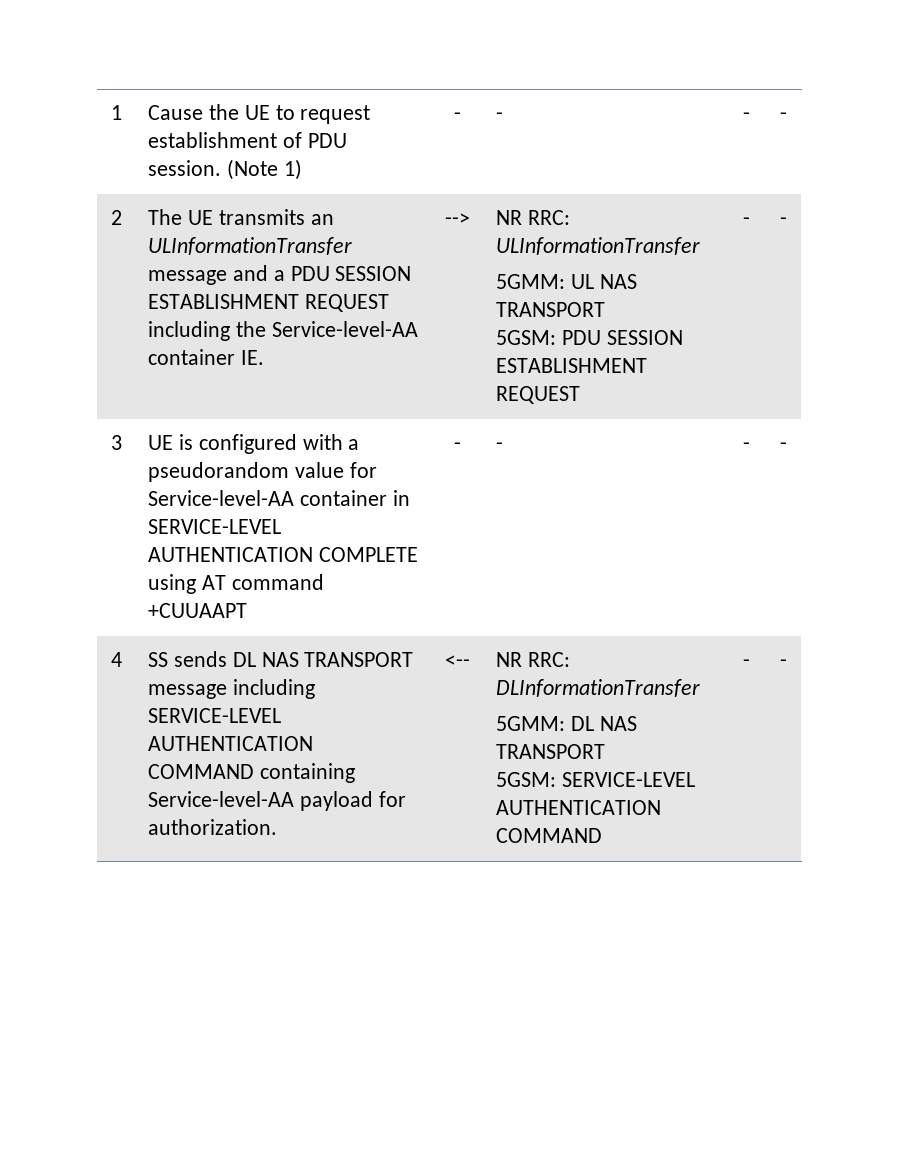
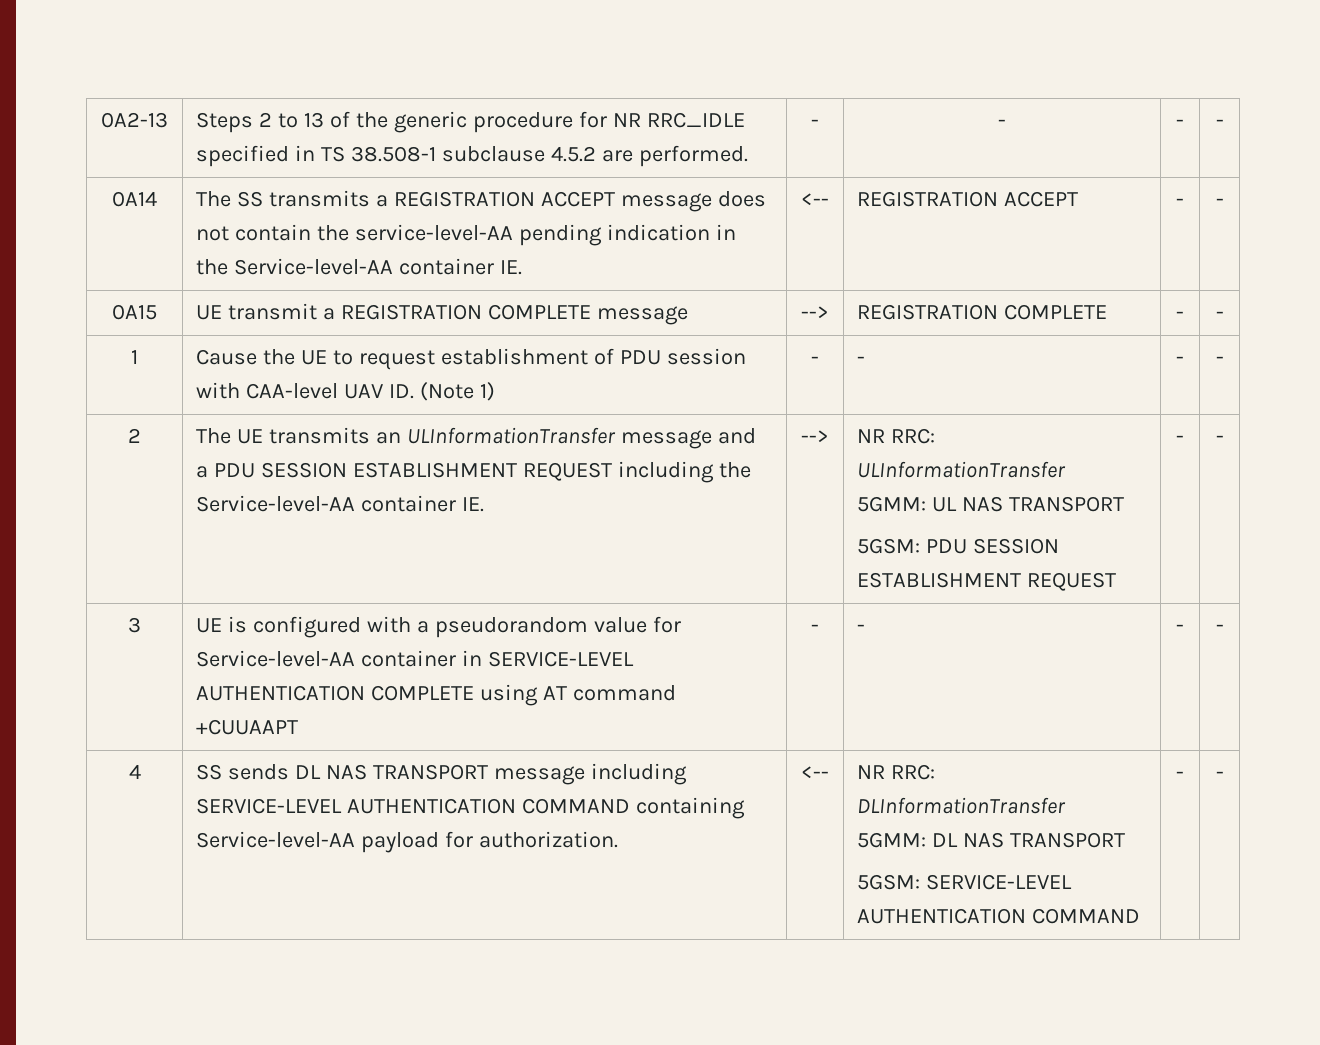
(111, 112) none -> [101,112,168,128] [196,111,745,133] [196,145,748,167] [811,119,819,127] [997,119,1006,127] [1176,119,1184,127] [1215,119,1224,127] [112,191,157,207] [196,190,766,212] [196,224,736,246] [196,258,522,275] [801,193,829,206] [857,191,1079,207] [1176,198,1184,206] [1215,198,1224,206] [112,304,157,320] [196,303,688,325] [801,306,829,319] [857,304,1108,320] [1176,311,1184,319] [1215,311,1224,319] 0A2-13 | Steps 2 to 13 of the generic procedure for NR RRC_IDLE specified in TS 38.508-1 subclause 4.5.2 are performed. | - | - | - | - // 0A14 | The SS transmits a REGISTRATION ACCEPT message does not contain the service-level-AA pending indication in the Service-level-AA container IE. | <-- | REGISTRATION ACCEPT | - | - // 0A15 | UE transmit a REGISTRATION COMPLETE message | --> | REGISTRATION COMPLETE | - | - //
[148,160,222,176] session. -> [666,348,746,365] [196,382,414,399] session with CAA-level UAV ID.

